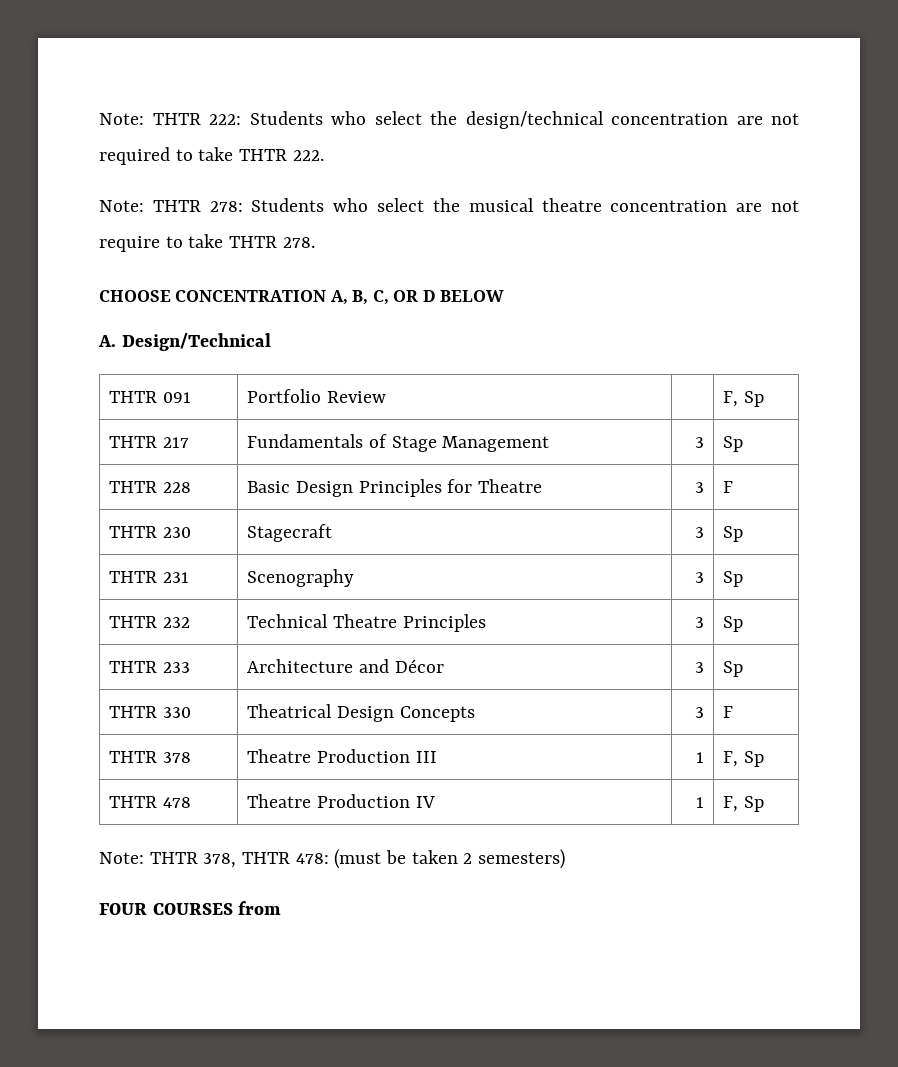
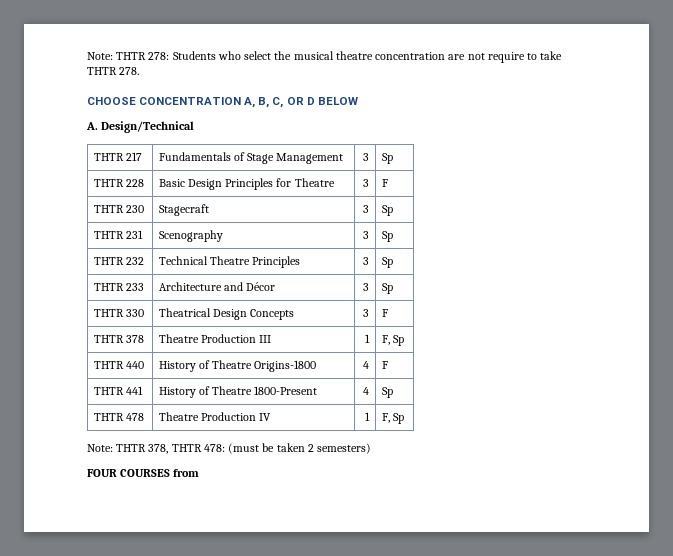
[99,111,799,129] [99,147,324,165] [99,200,201,212] Note: THTR 222: Students who select the design/technical concentration are not required to take THTR 222. // Note: THTR -> [87,52,147,60] Note: THTR
[109,391,192,403] [247,389,387,403] [723,391,765,407] // THTR 091 | Portfolio Review | | F, Sp -> (195, 127) none
(765, 759) none -> [93,361,145,369] [158,360,317,372] [363,361,370,369] [381,361,388,369] [93,386,144,395] [158,386,318,398] [363,387,370,395] [381,387,393,398] // THTR 440 | History of Theatre Origins-1800 | 4 | F // THTR 441 | History of Theatre 1800-Present | 4 | Sp

